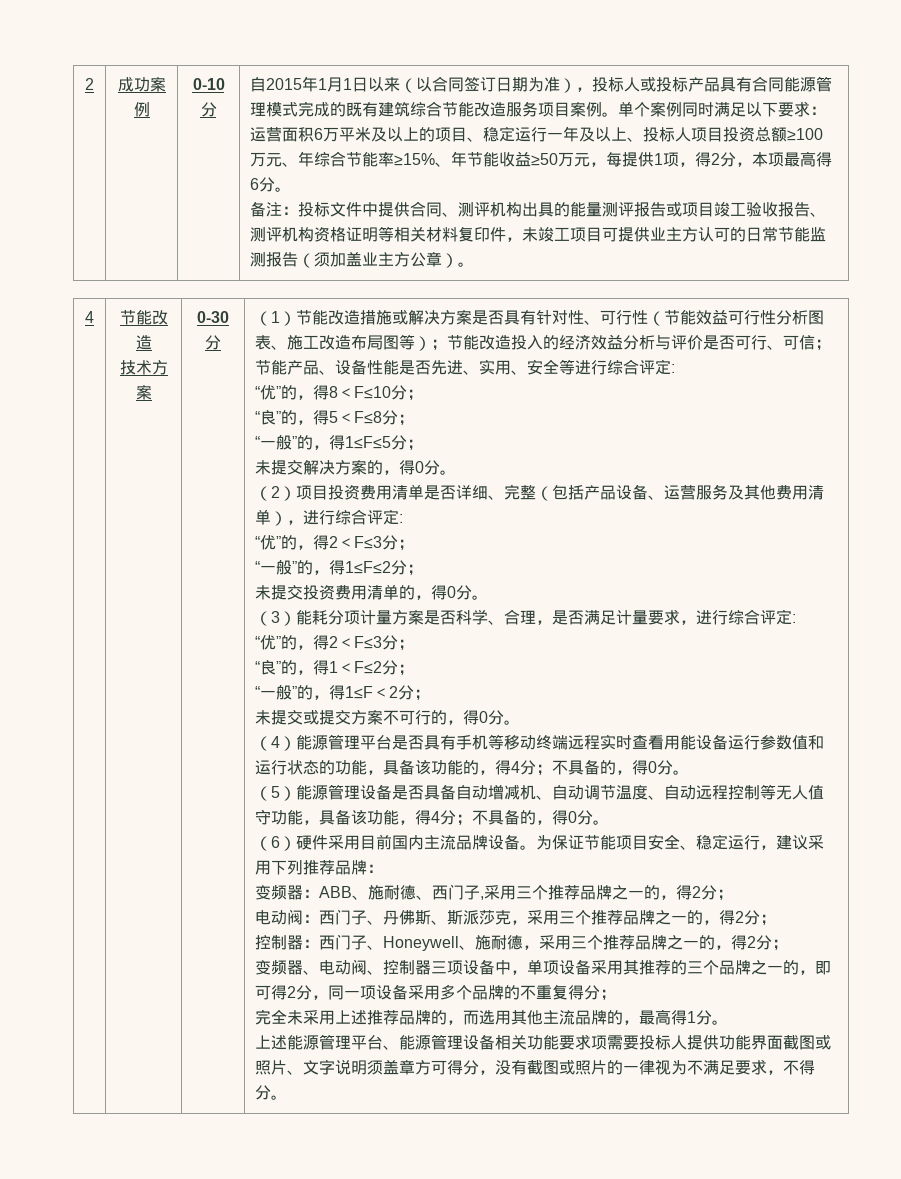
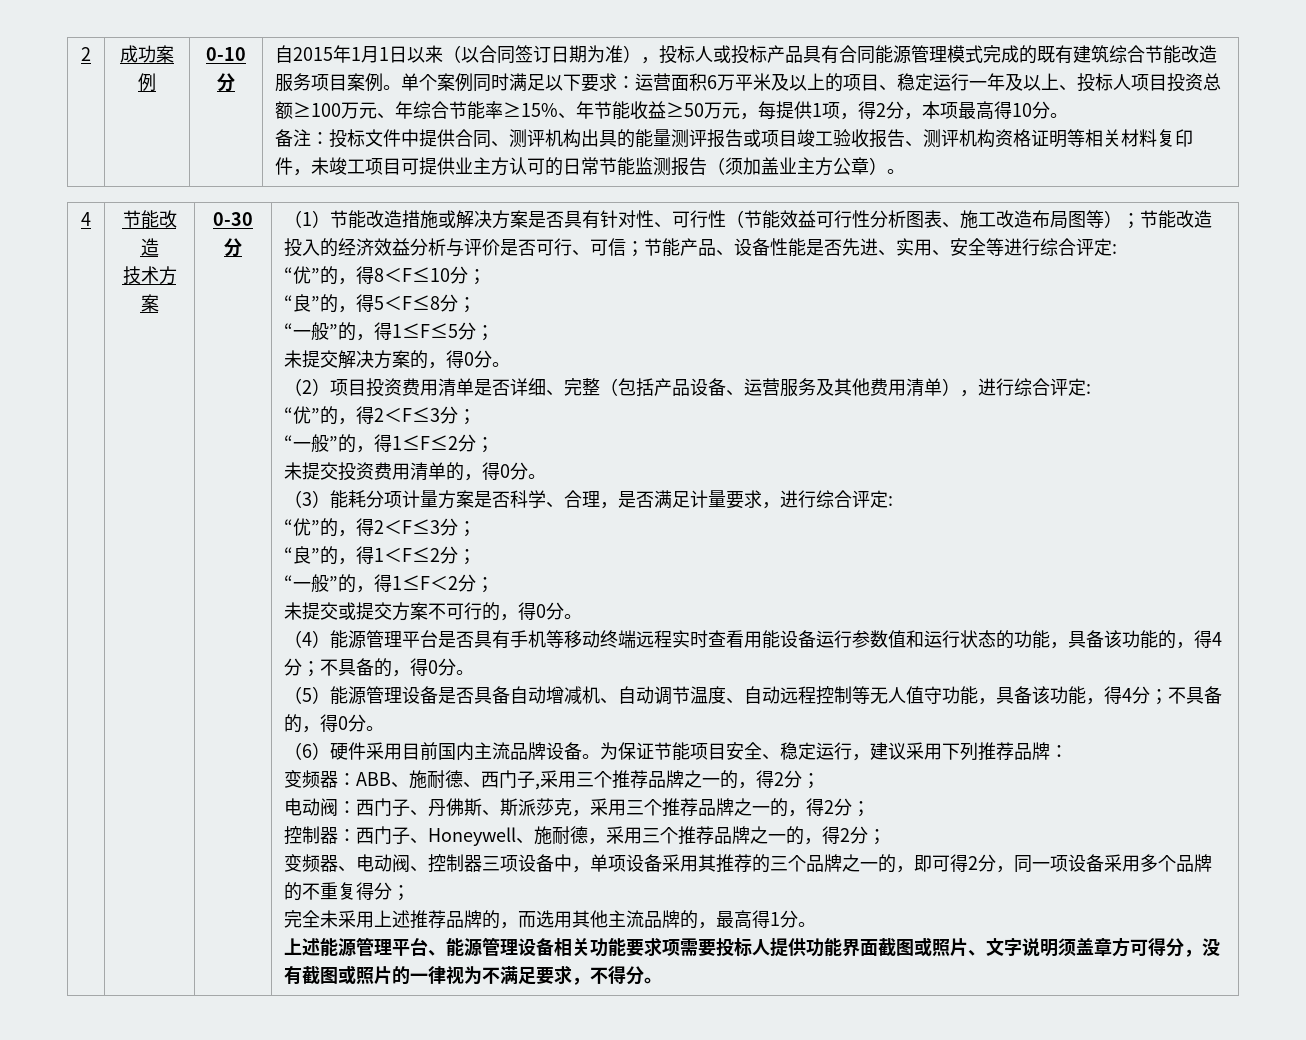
[250,178,260,190] 6 -> [1012,103,1033,117] 10

